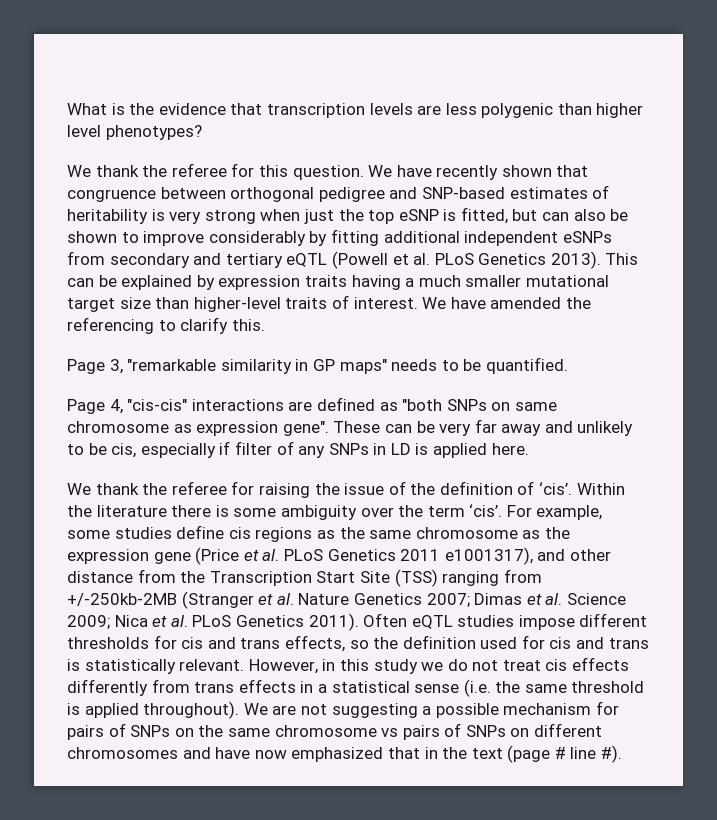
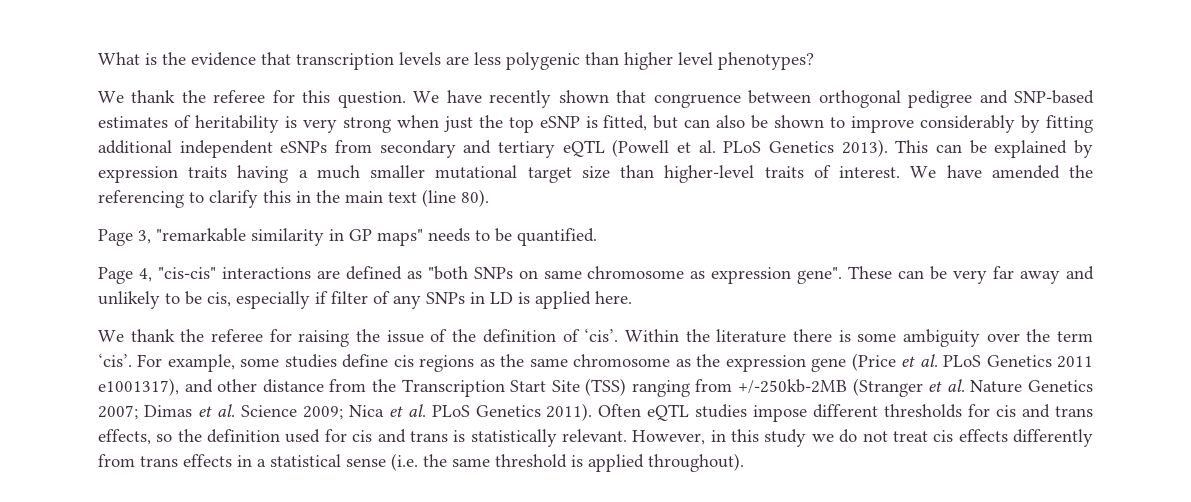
[231,319,265,331] this. -> [263,189,489,207] this in the main text (line 80).
[243,701,619,718] [67,723,603,740] [67,745,623,763] We are not suggesting a possible mechanism for pairs of SNPs on the same chromosome vs pairs of SNPs on different chromosomes and have now emphasized that in the text (page # line #). -> (744, 462) none

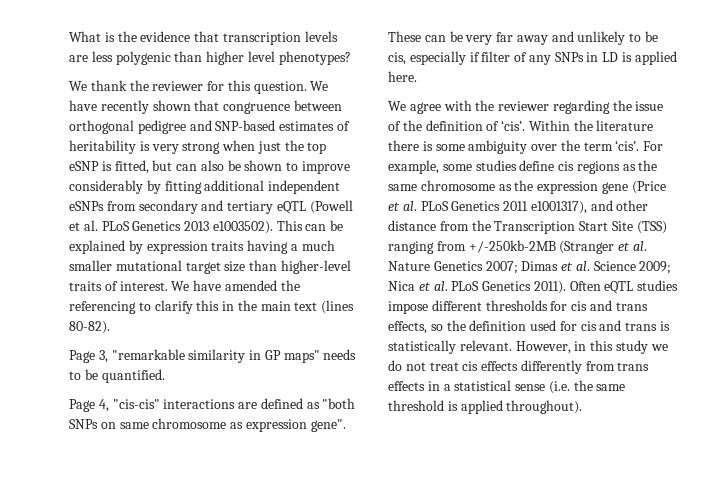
[213,90,266,103] referee -> [152,81,204,91] reviewer
[841,139,888,157] 2013). -> [184,221,273,234] 2013 e1003502).
[422,189,489,207] (line 80). -> [321,300,355,314] [69,321,110,334] (lines 80-82).
[130,329,350,347] thank the referee for raising -> [409,100,610,114] agree with the reviewer regarding

